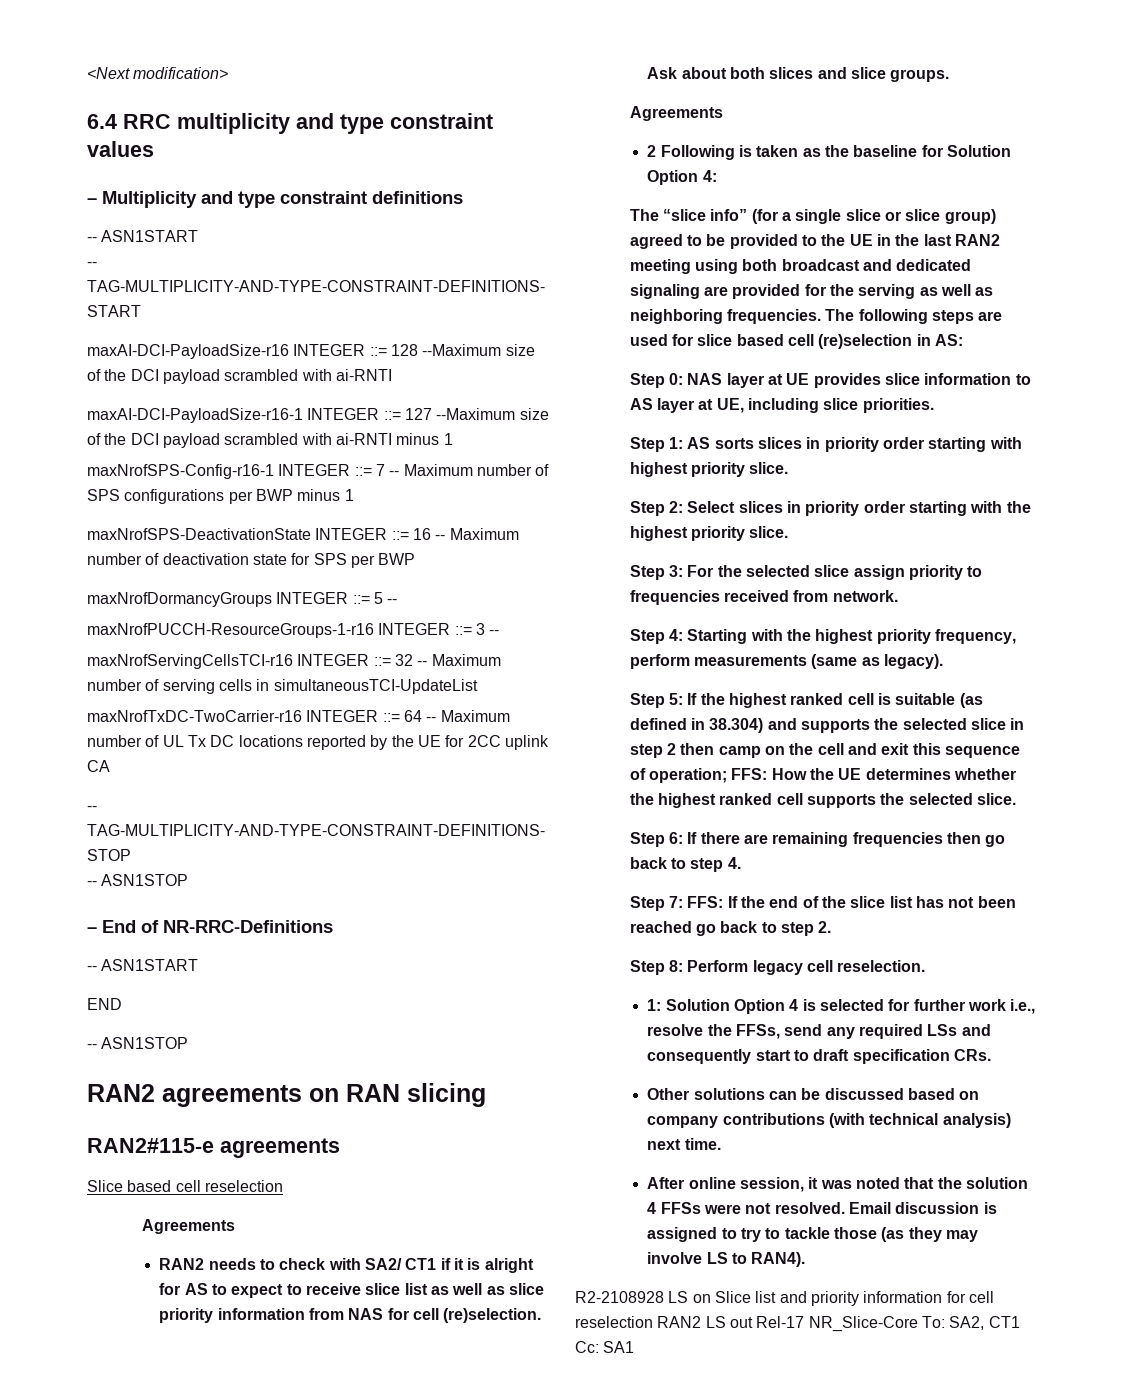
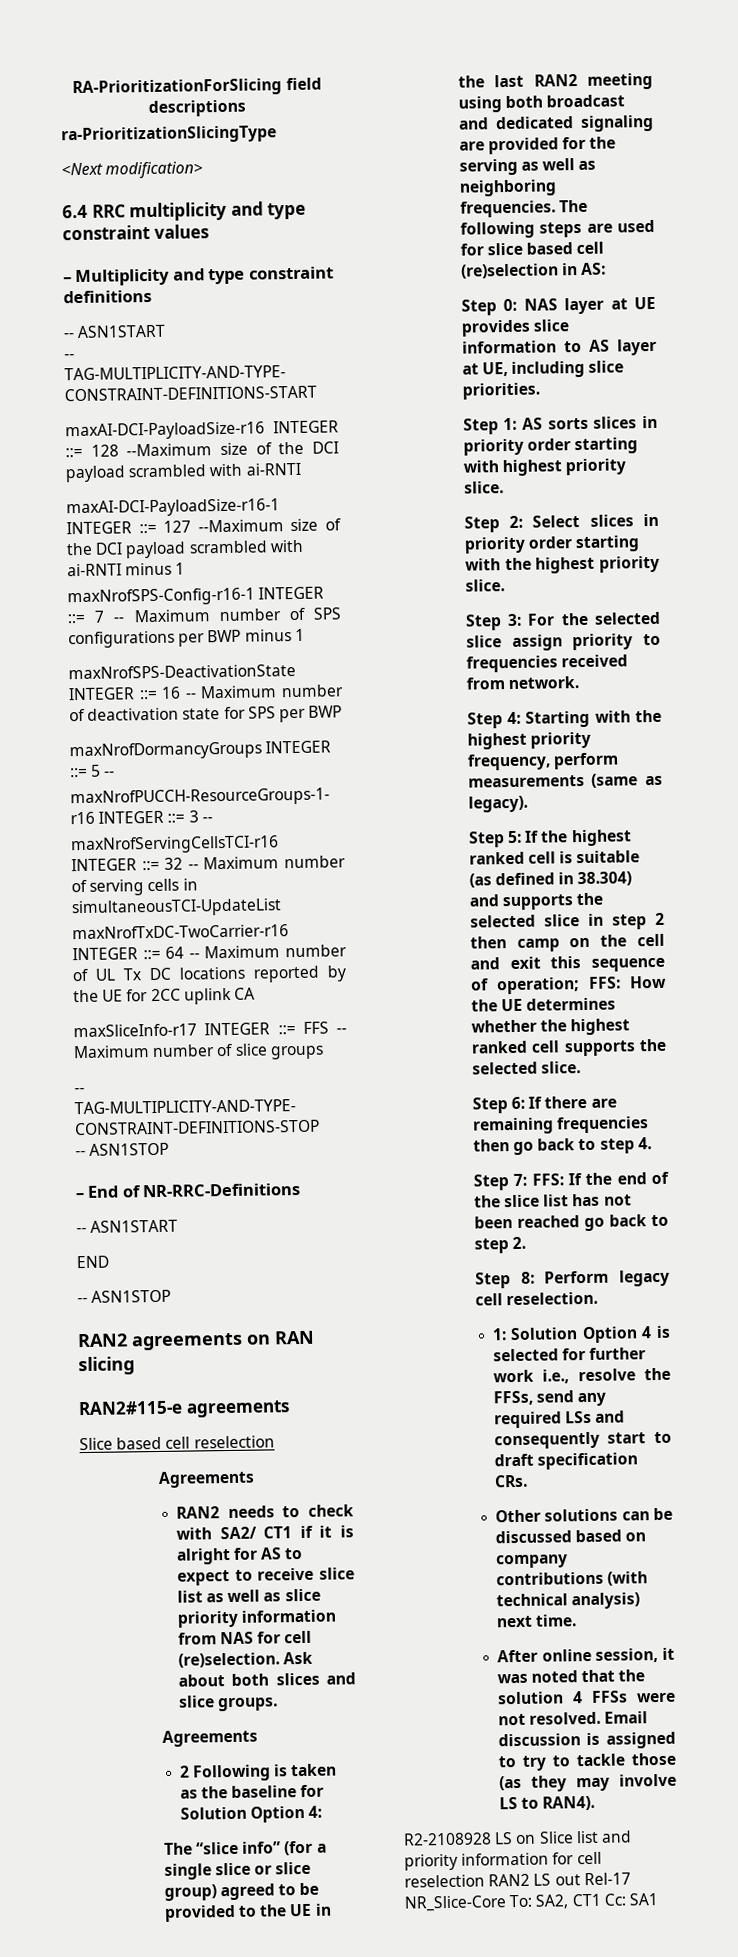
(87, 73) none -> [72,77,322,98] [148,99,246,117] [61,125,277,145] RA-PrioritizationForSlicing field descriptions // ra-PrioritizationSlicingType //
(110, 766) none -> [73,1021,347,1038] [73,1043,324,1060] // maxSliceInfo-r17 INTEGER ::= FFS -- Maximum number of slice groups

